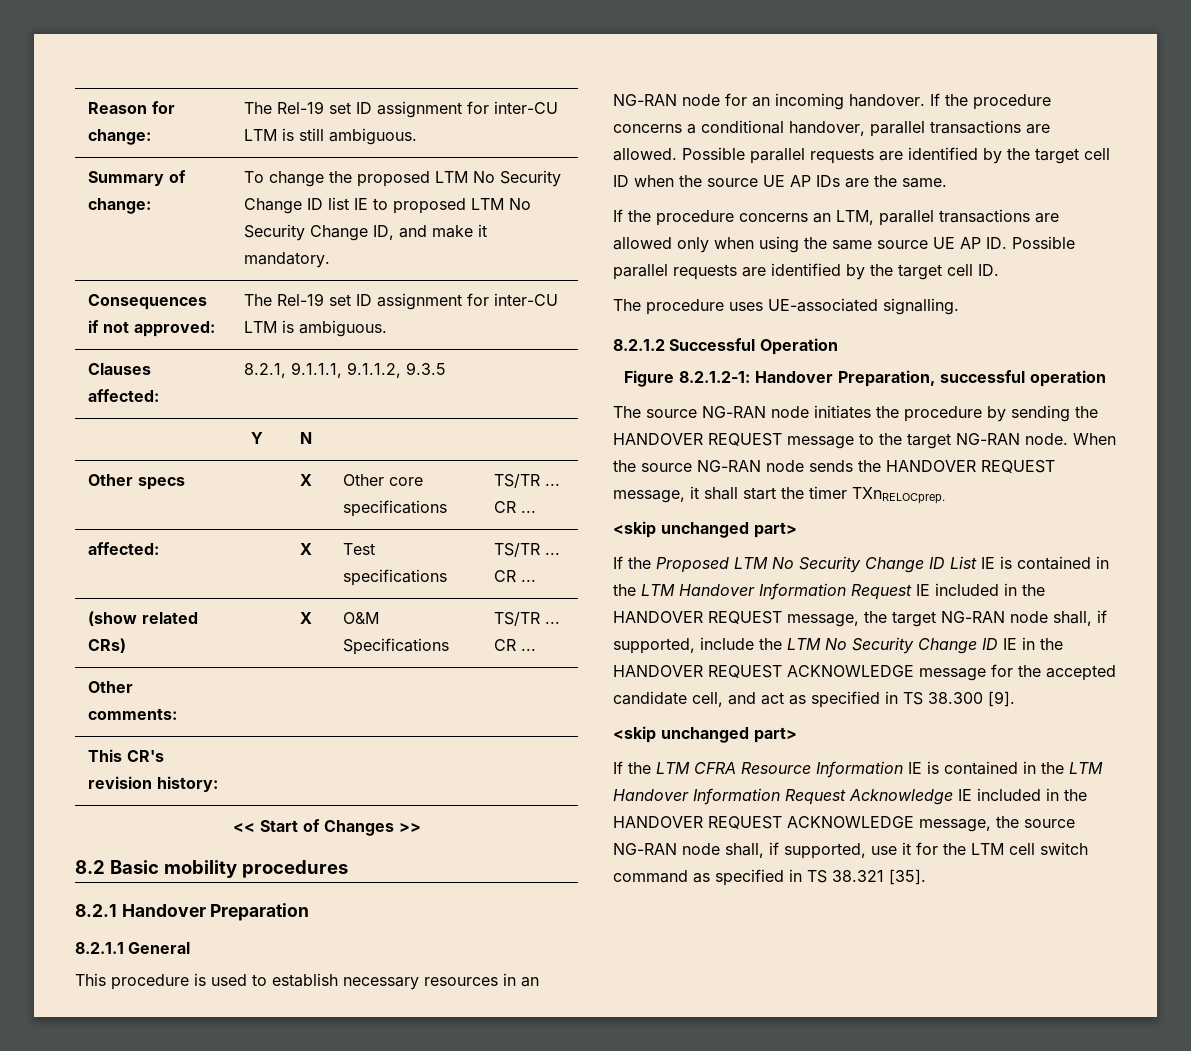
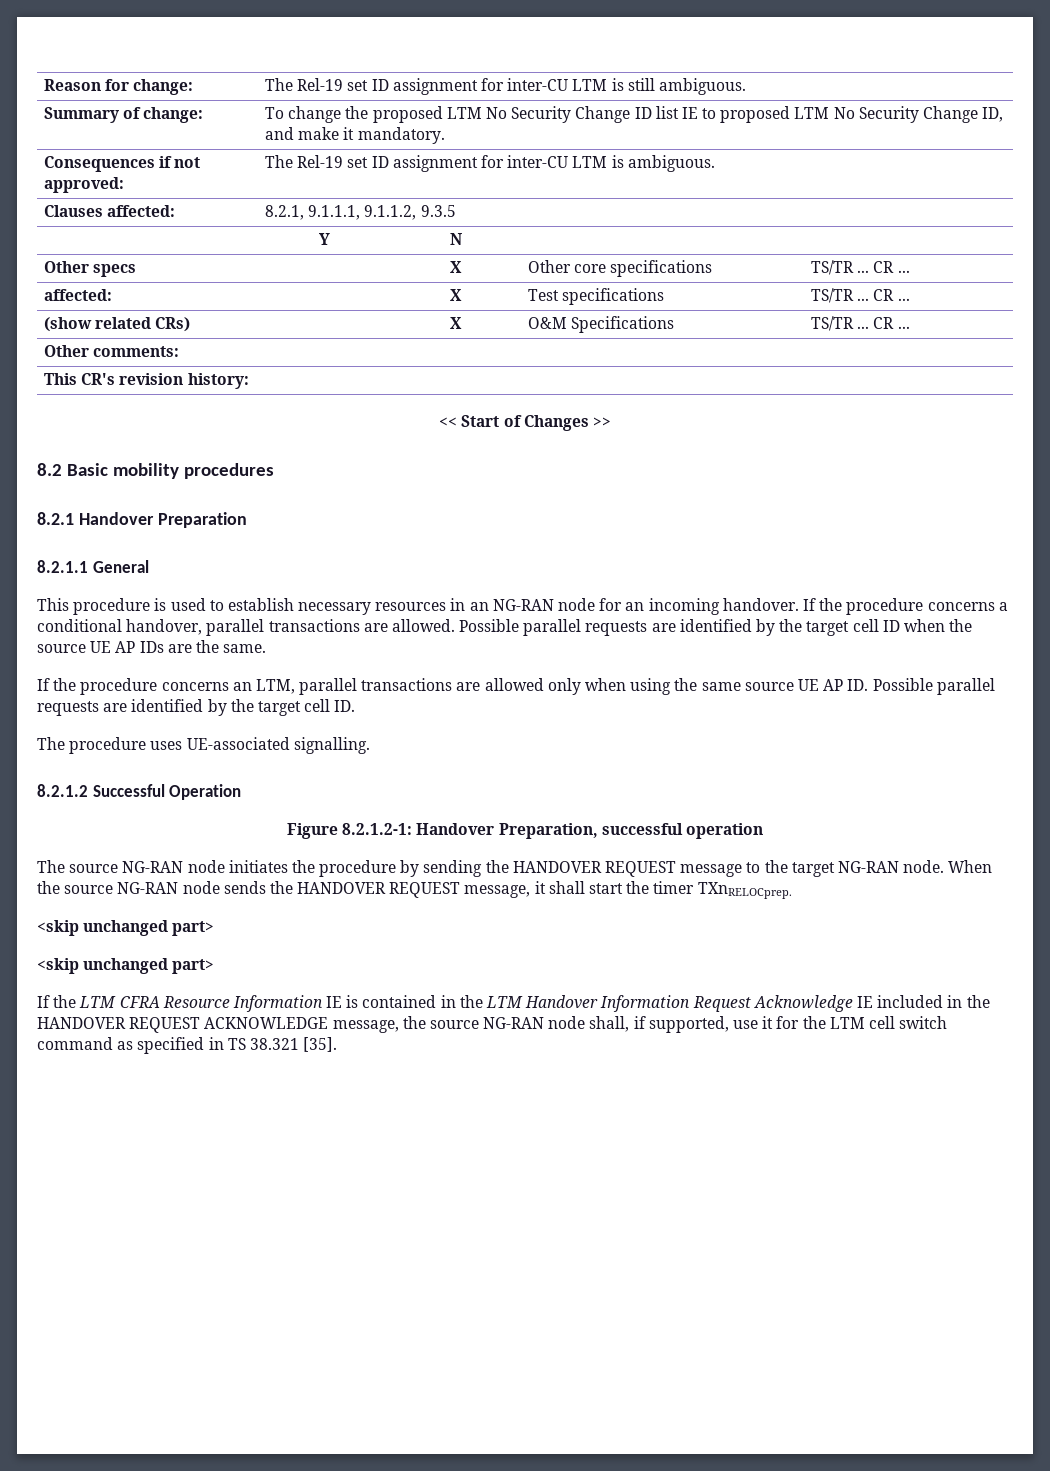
[613,556,1109,573] [613,583,1045,600] [613,610,1107,627] [613,637,1063,654] [613,664,1116,681] [613,691,1015,708] // If the Proposed LTM No Security Change ID List IE is contained in the LTM Handover Information Request IE included in the HANDOVER REQUEST message, the target NG-RAN node shall, if supported, include the LTM No Security Change ID IE in the HANDOVER REQUEST ACKNOWLEDGE message for the accepted candidate cell, and act as specified in TS 38.300 [9]. -> (215, 928) none

